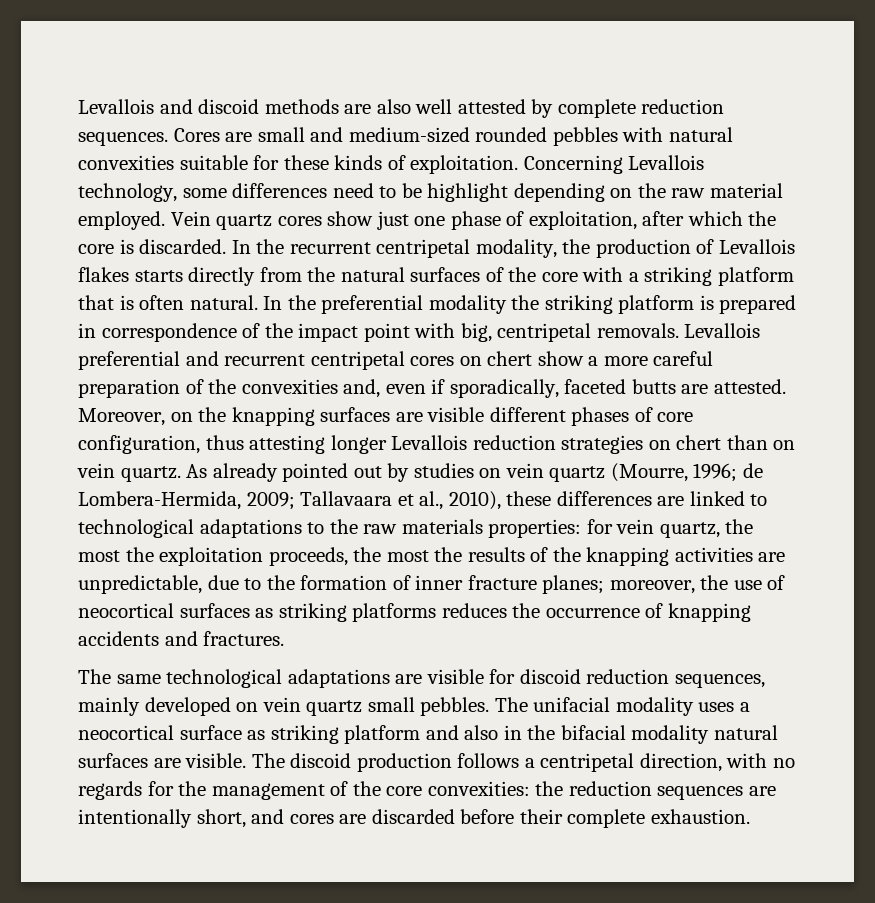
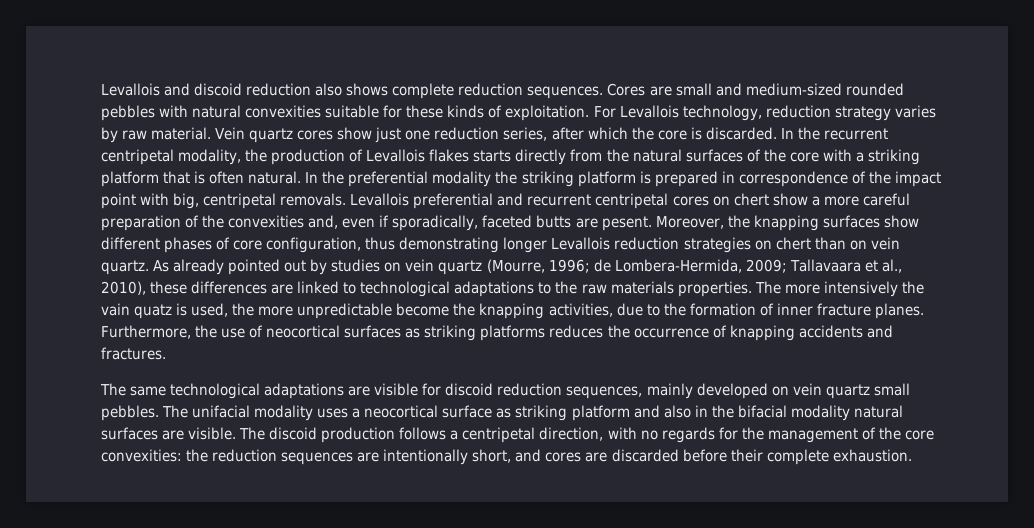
[264,99,554,118] methods are also well attested by -> [246,83,389,96] reduction also shows
[523,155,623,174] Concerning -> [593,106,616,118] For
[182,183,783,202] [78,211,165,230] some differences need to be highlight depending on the raw material employed. -> [765,105,936,121] [101,127,212,143] reduction strategy varies by raw material.
[450,211,637,230] phase of exploitation, -> [434,127,548,141] reduction series,
[713,379,786,394] [78,408,193,426] attested. Moreover, on -> [601,216,724,231] pesent. Moreover,
[395,407,485,422] are visible -> [883,215,919,228] show
[249,435,326,454] attesting -> [399,237,500,253] demonstrating
[488,519,754,538] [78,547,786,566] [78,575,202,594] properties: for vein quartz, the most the exploitation proceeds, the most the results of the knapping activities are unpredictable, -> [677,281,924,297] [101,303,613,319] properties. The more intensively the vain quatz is used, the more unpredictable become the knapping activities,
[542,575,695,594] planes; moreover, -> [874,303,924,319] [101,325,191,339] planes. Furthermore,

